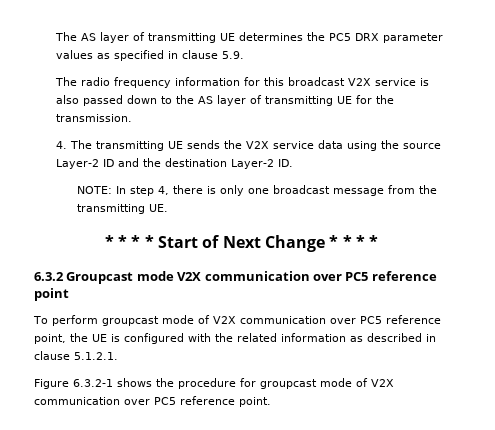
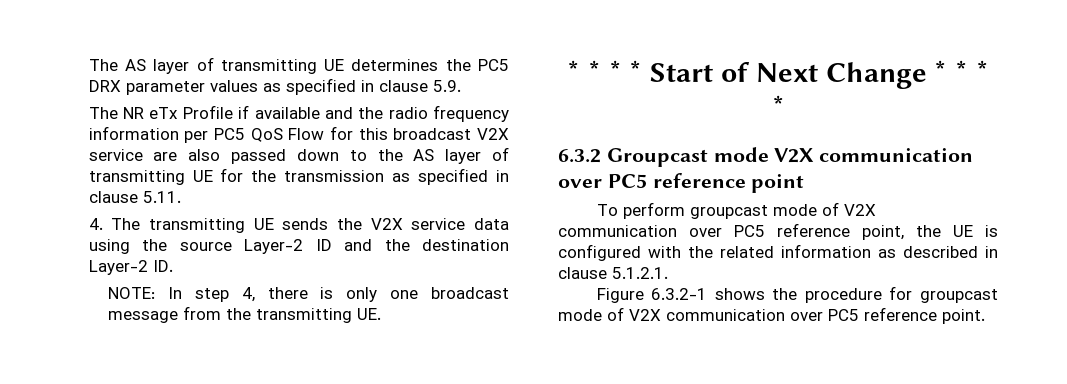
[80,77,240,88] radio frequency information -> [123,105,509,122] [88,126,325,143] NR eTx Profile if available and the radio frequency information per PC5 QoS Flow
[419,78,429,86] is -> [153,152,178,161] are
[55,114,132,122] transmission. -> [284,168,510,185] [88,191,181,203] transmission as specified in clause 5.11.

